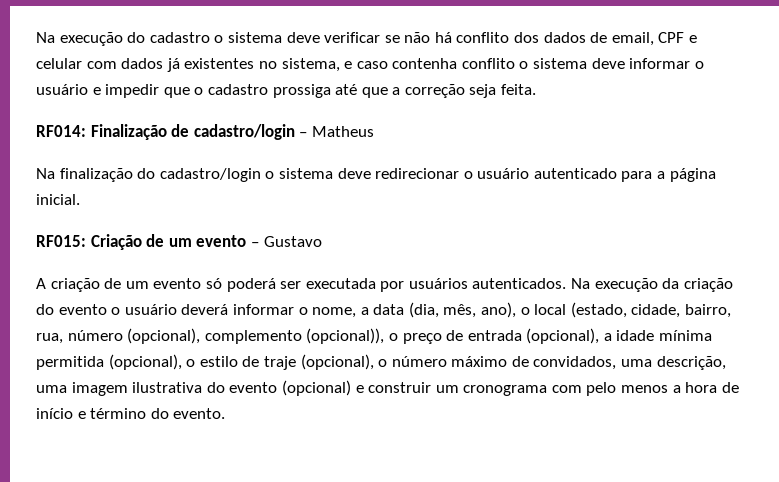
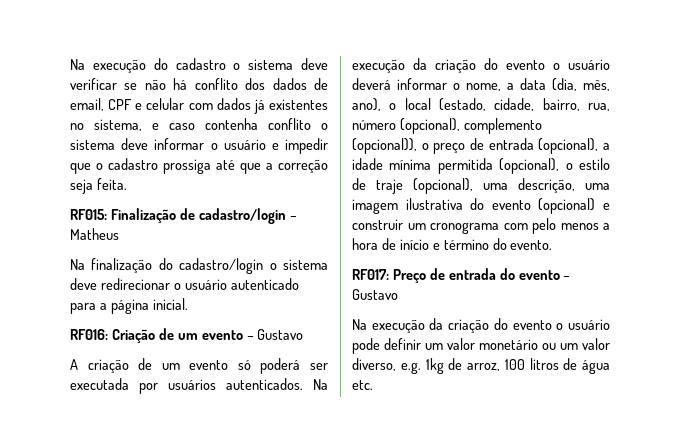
[36,125,86,137] RF014: -> [70,209,107,220] RF015:
[36,235,86,247] RF015: -> [70,329,108,340] RF016:
[378,356,617,370] o número máximo de convidados, -> (473, 186) none
(226, 413) none -> [352,268,571,283] [352,289,398,300] [352,318,610,333] [352,338,610,354] [352,358,610,374] [352,380,373,390] // RF017: Preço de entrada do evento – Gustavo // Na execução da criação do evento o usuário pode definir um valor monetário ou um valor diverso, e.g. 1kg de arroz, 100 litros de água etc.

